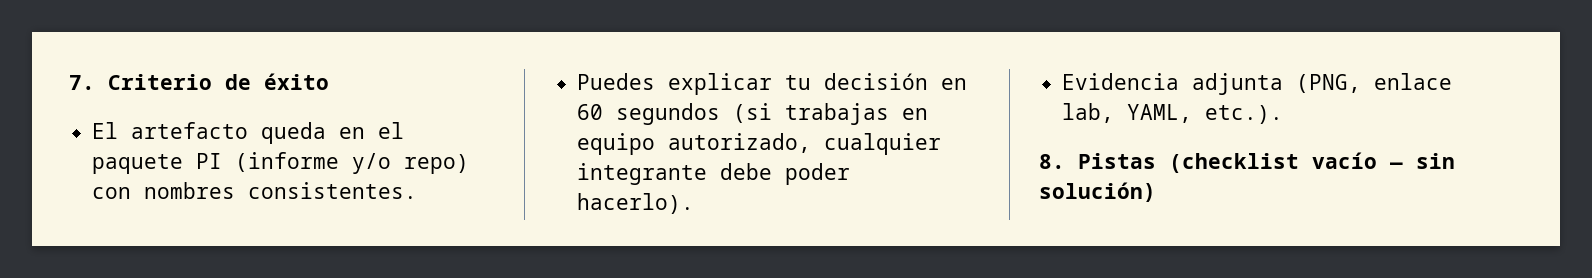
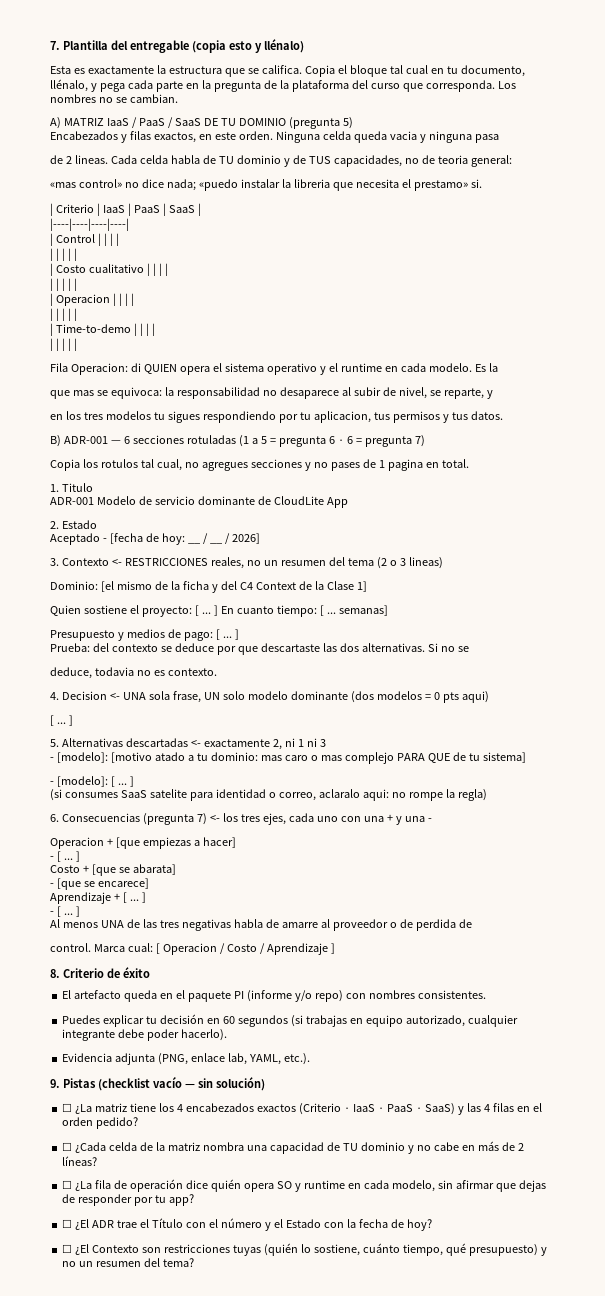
(95, 82) none -> [62,39,304,53] [50,65,525,77] [50,79,516,92] [50,94,178,103] [50,117,353,129] [50,131,499,143] [50,155,512,167] [50,179,482,191] [50,203,201,216] [50,218,129,231] [50,233,119,246] [50,248,77,261] [50,263,168,276] [50,278,77,291] [50,293,134,306] [50,308,77,321] [50,323,155,336] [50,338,77,351] [50,363,498,375] [50,387,493,399] [50,411,503,423] [50,435,425,447] [50,459,469,471] [50,483,93,492] [50,496,348,508] [50,520,97,529] [50,533,260,545] [50,557,443,569] [50,581,367,593] [50,605,388,617] [50,629,239,641] [50,643,469,655] [50,667,217,679] [50,691,489,703] [50,715,73,726] [50,738,326,750] [50,752,526,764] [50,776,134,787] [50,789,487,801] [50,813,432,825] [50,837,236,849] [50,851,80,862] [50,864,176,876] [50,878,149,890] [50,892,146,904] [50,906,80,917] [50,919,472,931] [50,943,335,955] [50,969,60,978] Plantilla del entregable (copia esto y llénalo) // Esta es exactamente la estructura que se califica. Copia el bloque tal cual en tu documento, llénalo, y pega cada parte en la pregunta de la plataforma del curso que corresponda. Los nombres no se cambian. // A) MATRIZ IaaS / PaaS / SaaS DE TU DOMINIO (pregunta 5) // Encabezados y filas exactos, en este orden. Ninguna celda queda vacia y ninguna pasa // de 2 lineas. Cada celda habla de TU dominio y de TUS capacidades, no de teoria general: // «mas control» no dice nada; «puedo instalar la libreria que necesita el prestamo» si. // | Criterio | IaaS | PaaS | SaaS | // |----|----|----|----| // | Control | | | | // | | | | | // | Costo cualitativo | | | | // | | | | | // | Operacion | | | | // | | | | | // | Time-to-demo | | | | // | | | | | // Fila Operacion: di QUIEN opera el sistema operativo y el runtime en cada modelo. Es la // que mas se equivoca: la responsabilidad no desaparece al subir de nivel, se reparte, y // en los tres modelos tu sigues respondiendo por tu aplicacion, tus permisos y tus datos. // B) ADR-001 — 6 secciones rotuladas (1 a 5 = pregunta 6 · 6 = pregunta 7) // Copia los rotulos tal cual, no agregues secciones y no pases de 1 pagina en total. // 1. Titulo // ADR-001 Modelo de servicio dominante de CloudLite App // 2. Estado // Aceptado - [fecha de hoy: __ / __ / 2026] // 3. Contexto <- RESTRICCIONES reales, no un resumen del tema (2 o 3 lineas) // Dominio: [el mismo de la ficha y del C4 Context de la Clase 1] // Quien sostiene el proyecto: [ ... ] En cuanto tiempo: [ ... semanas] // Presupuesto y medios de pago: [ ... ] // Prueba: del contexto se deduce por que descartaste las dos alternativas. Si no se // deduce, todavia no es contexto. // 4. Decision <- UNA sola frase, UN solo modelo dominante (dos modelos = 0 pts aqui) // [ ... ] // 5. Alternativas descartadas <- exactamente 2, ni 1 ni 3 // - [modelo]: [motivo atado a tu dominio: mas caro o mas complejo PARA QUE de tu sistema] // - [modelo]: [ ... ] // (si consumes SaaS satelite para identidad o correo, aclaralo aqui: no rompe la regla) // 6. Consecuencias (pregunta 7) <- los tres ejes, cada uno con una + y una - // Operacion + [que empiezas a hacer] // - [ ... ] // Costo + [que se abarata] // - [que se encarece] // Aprendizaje + [ ... ] // - [ ... ] // Al menos UNA de las tres negativas habla de amarre al proveedor o de perdida de // control. Marca cual: [ Operacion / Costo / Aprendizaje ] // 8.
[1039,154,1065,169] 8. -> [50,1079,60,1088] 9.
(1156, 192) none -> [62,1103,542,1115] [62,1117,139,1129] [62,1141,524,1154] [62,1156,98,1166] [62,1179,546,1192] [62,1194,194,1206] [62,1218,432,1231] [62,1243,547,1256] [62,1258,194,1267] // ☐ ¿La matriz tiene los 4 encabezados exactos (Criterio · IaaS · PaaS · SaaS) y las 4 filas en el orden pedido? // ☐ ¿Cada celda de la matriz nombra una capacidad de TU dominio y no cabe en más de 2 líneas? // ☐ ¿La fila de operación dice quién opera SO y runtime en cada modelo, sin afirmar que dejas de responder por tu app? // ☐ ¿El ADR trae el Título con el número y el Estado con la fecha de hoy? // ☐ ¿El Contexto son restricciones tuyas (quién lo sostiene, cuánto tiempo, qué presupuesto) y no un resumen del tema?

